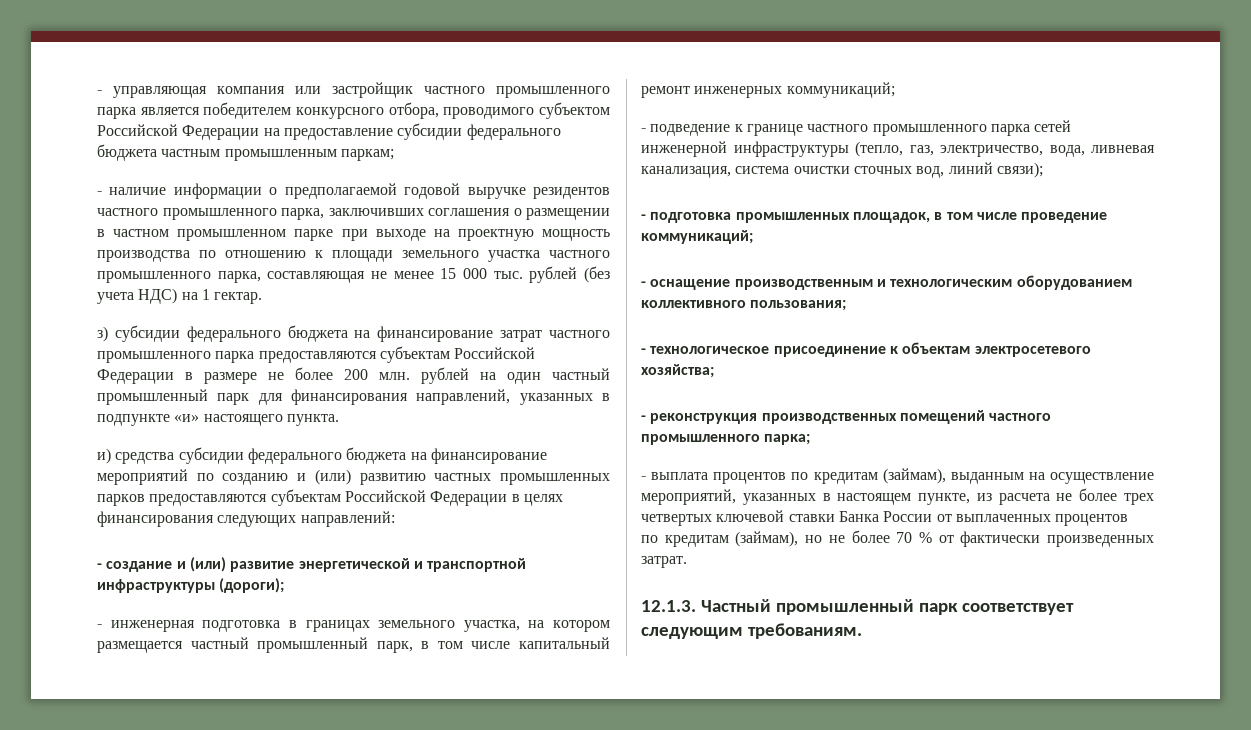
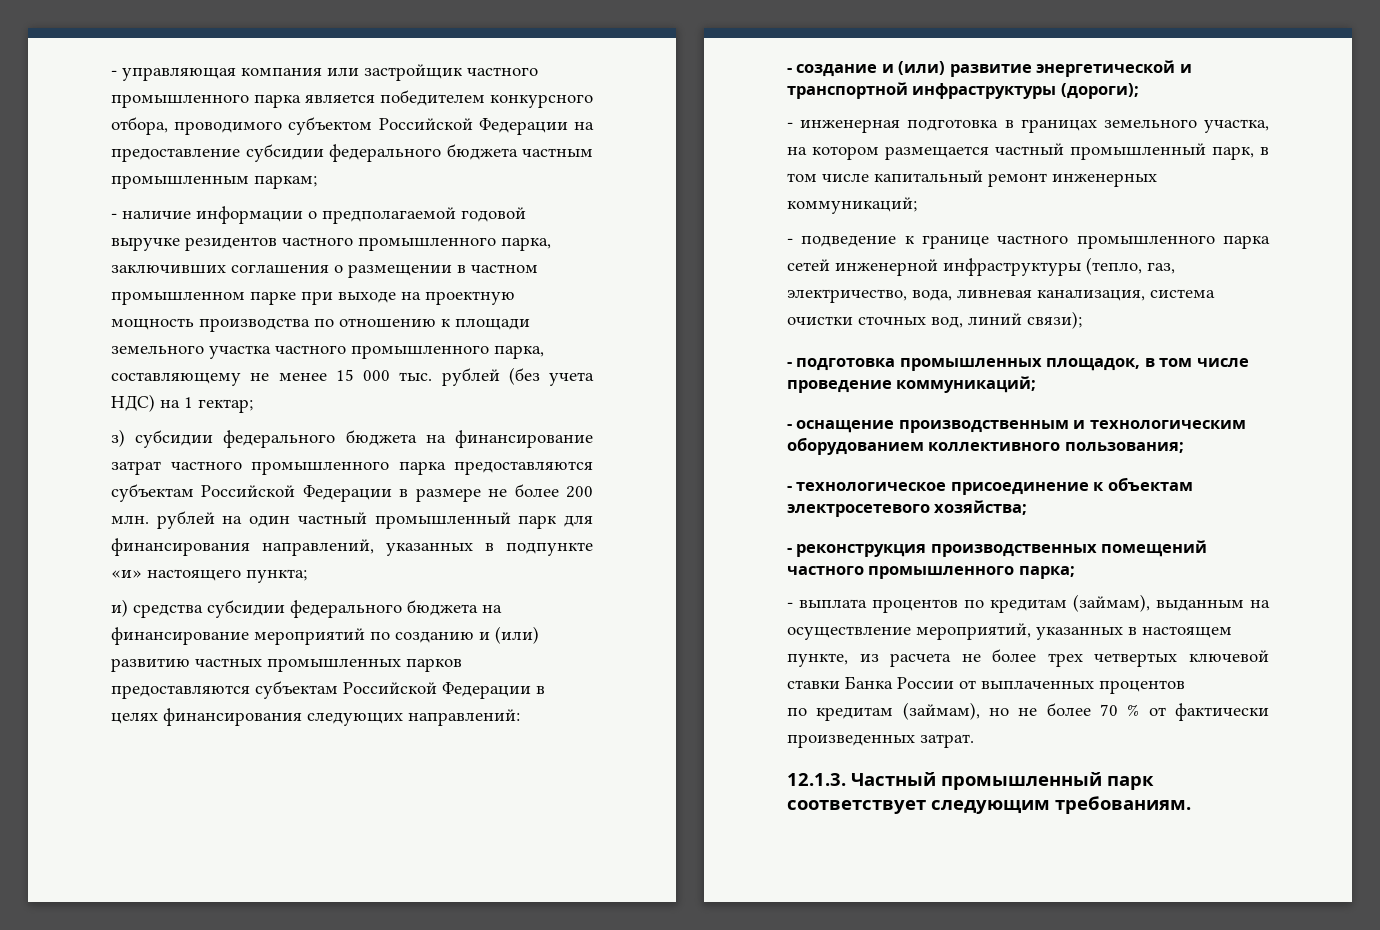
[267,271,366,283] составляющая -> [111,372,241,386] составляющему
[214,292,263,304] гектар. -> [198,399,253,413] гектар;
[286,414,339,426] пункта. -> [246,569,307,583] пункта;

